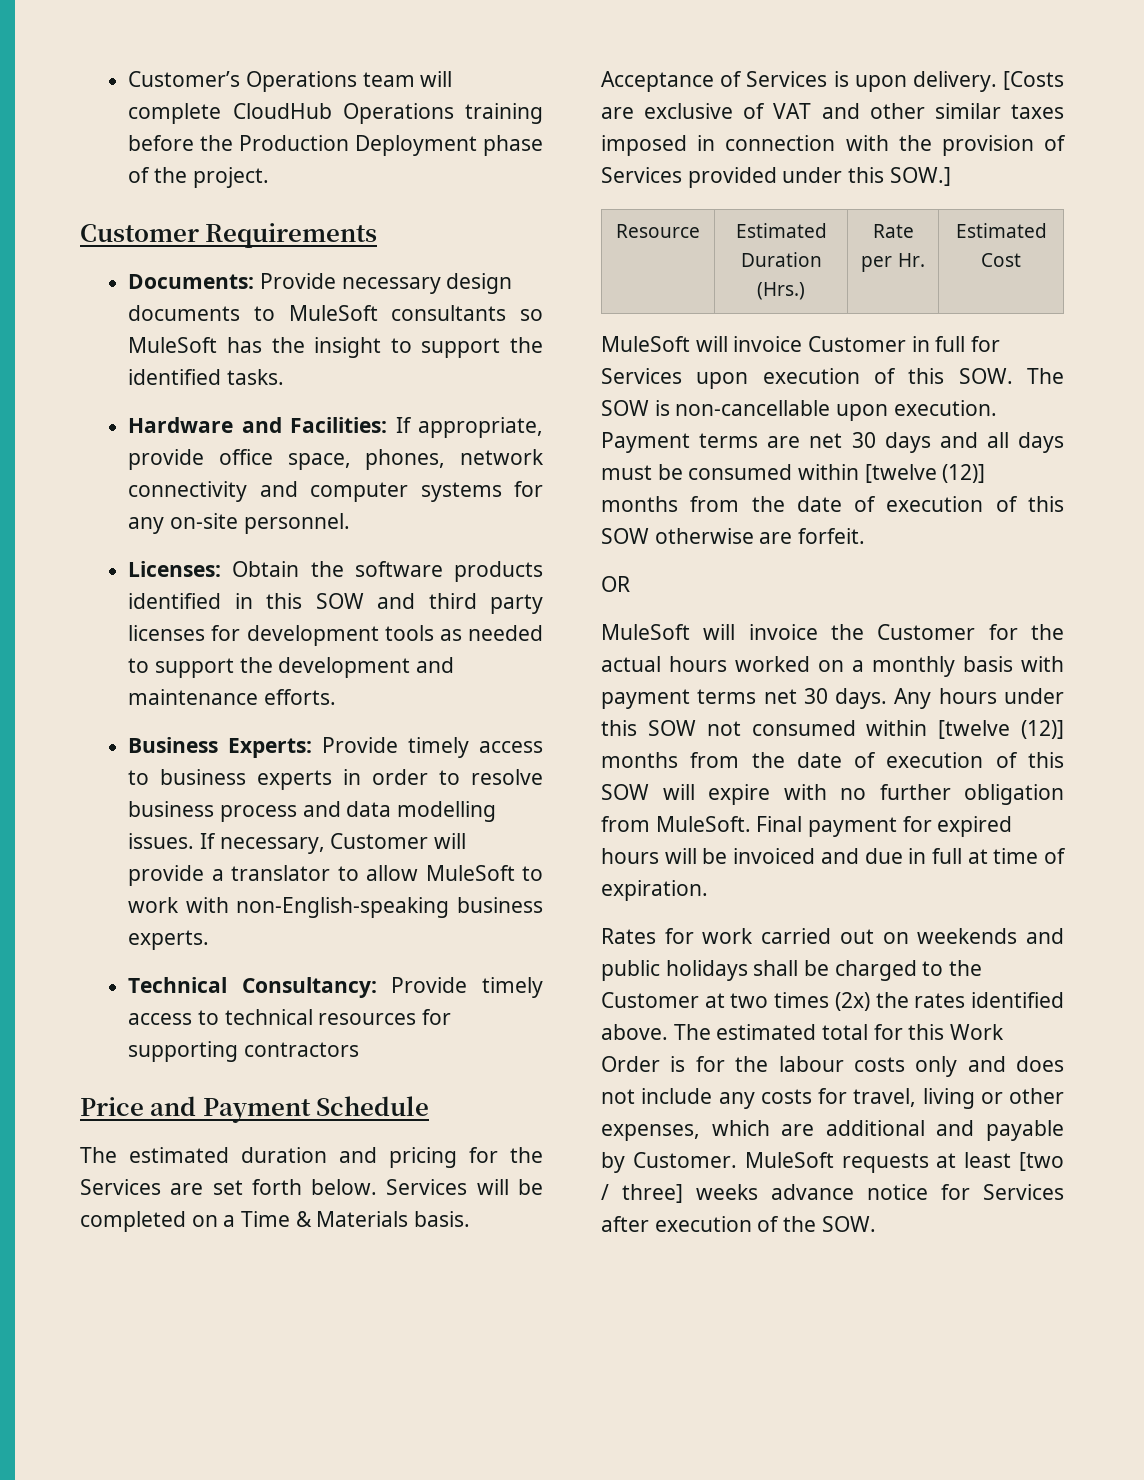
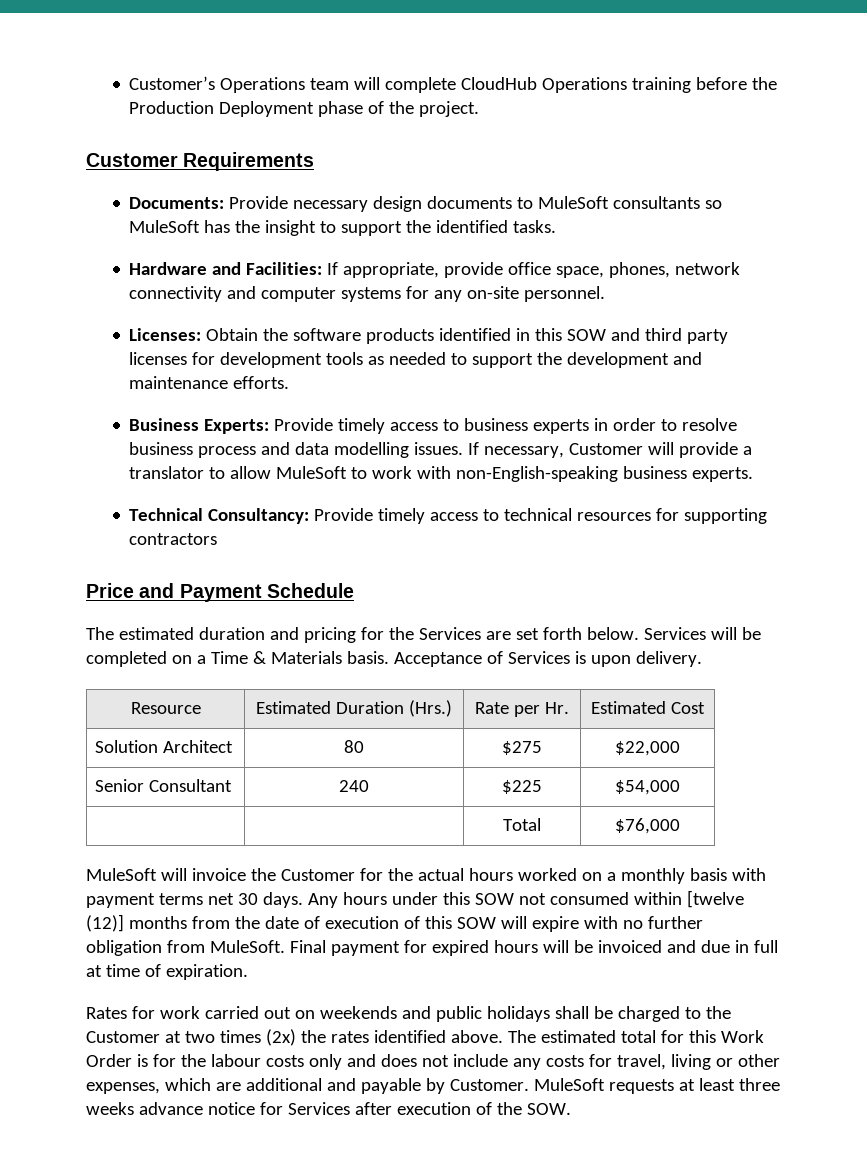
[1003,71,1064,90] [601,103,1064,119] [601,135,1066,156] [601,167,951,188] [Costs are exclusive of VAT and other similar taxes imposed in connection with the provision of Services provided under this SOW.] -> (702, 659) none
[601,336,1001,352] [601,368,1064,389] [601,400,997,421] [601,432,1064,453] [601,464,986,483] [601,496,1064,512] [601,528,866,544] [601,576,630,592] // MuleSoft will invoice Customer in full for Services upon execution of this SOW. The SOW is non-cancellable upon execution. Payment terms are net 30 days and all days must be consumed within [twelve (12)] months from the date of execution of this SOW otherwise are forfeit. // OR -> [95,740,234,753] [344,740,364,753] [502,741,542,755] [615,741,680,756] [95,779,233,792] [339,780,369,792] [502,780,542,794] [615,780,680,795] [503,818,541,831] [615,818,680,834] // Solution Architect | 80 | $275 | $22,000 // Senior Consultant | 240 | $225 | $54,000 // | | Total | $76,000
[1019,1152,1064,1171] [601,1184,683,1203] [two / three] -> [738,1078,780,1091] three

